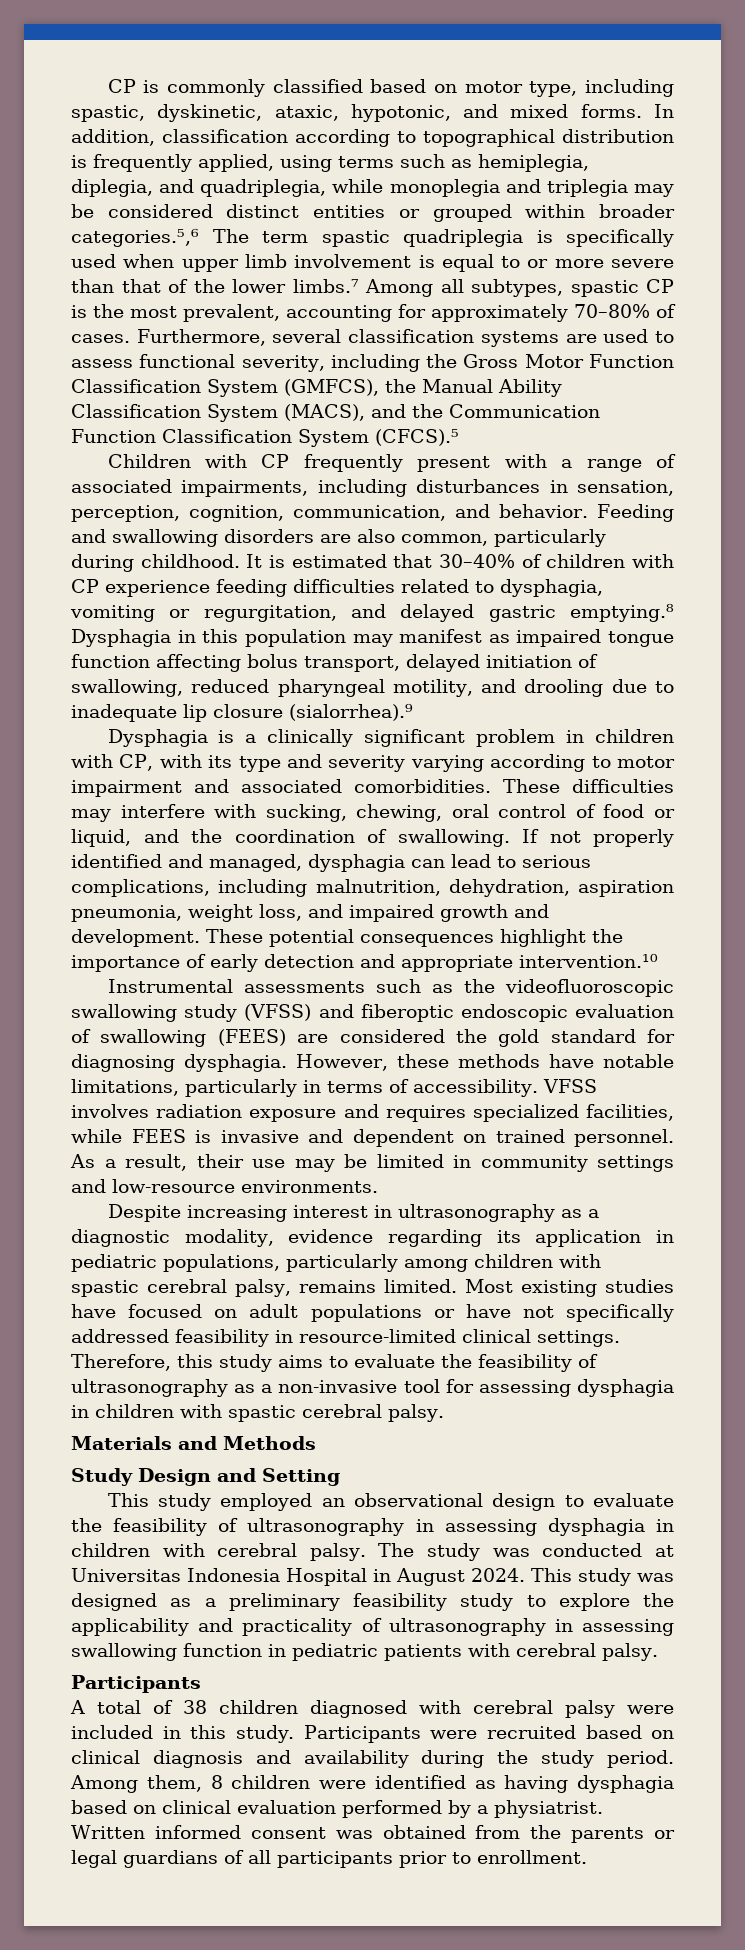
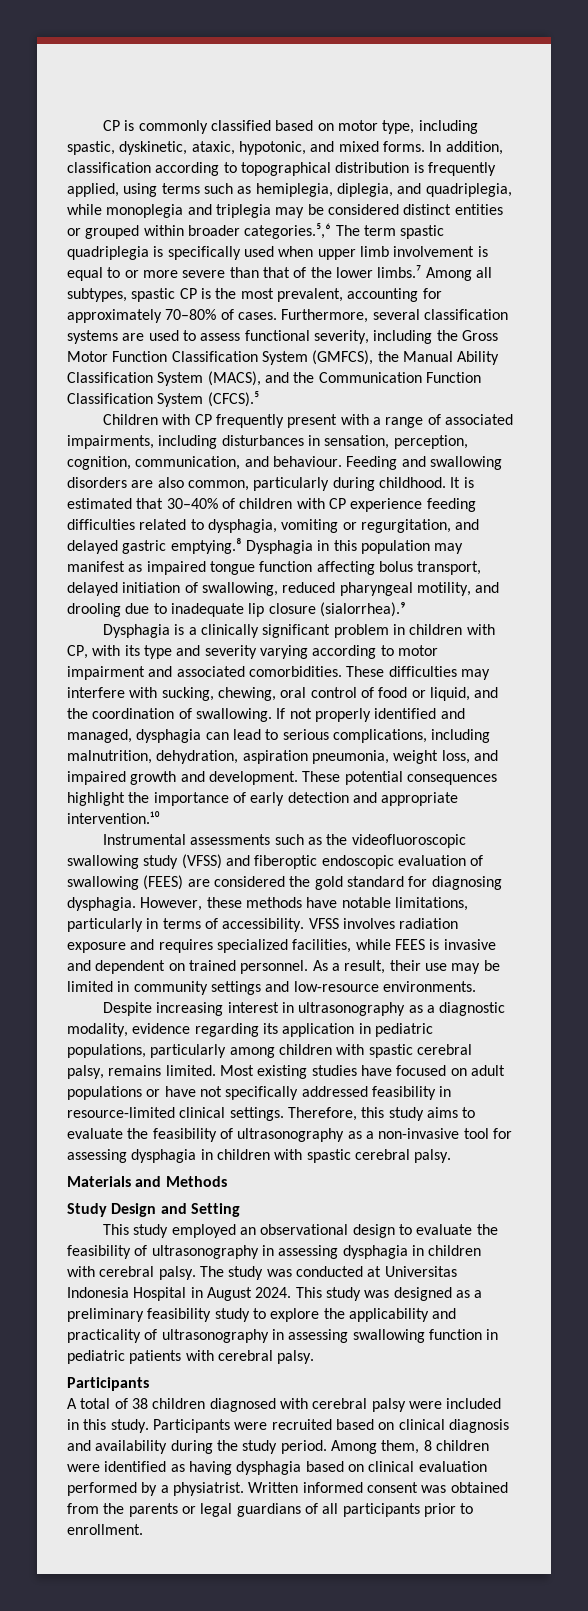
[499,504,589,518] behavior. -> [272,456,342,467] behaviour.

